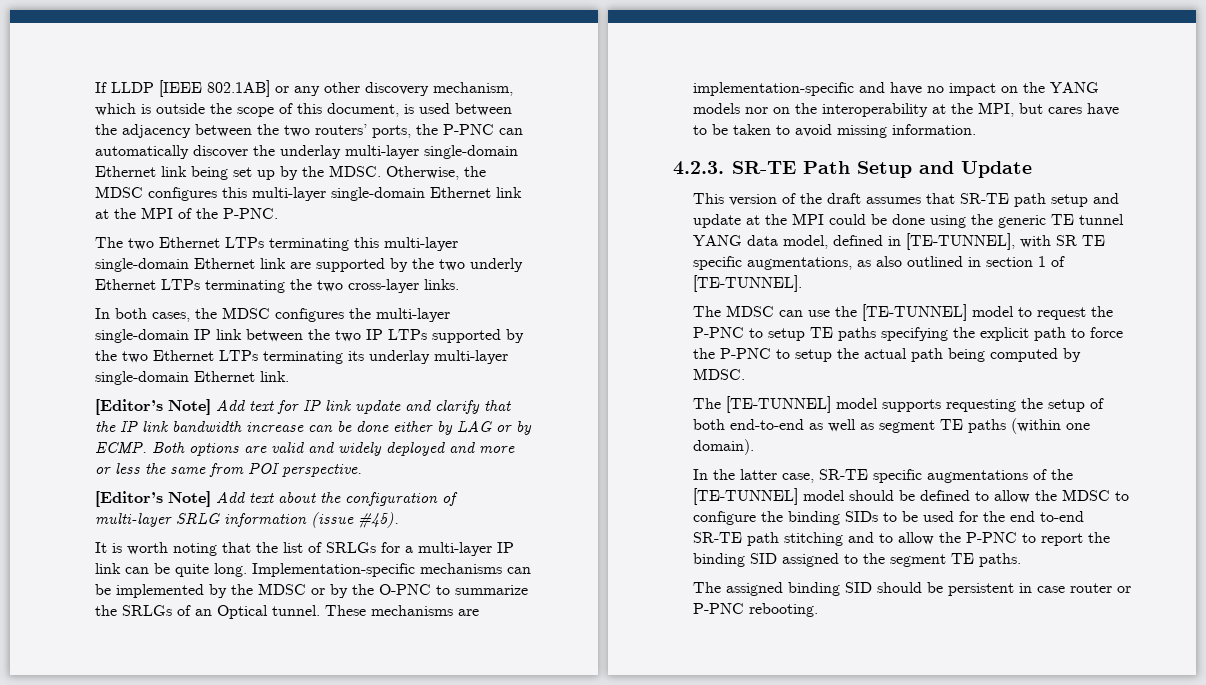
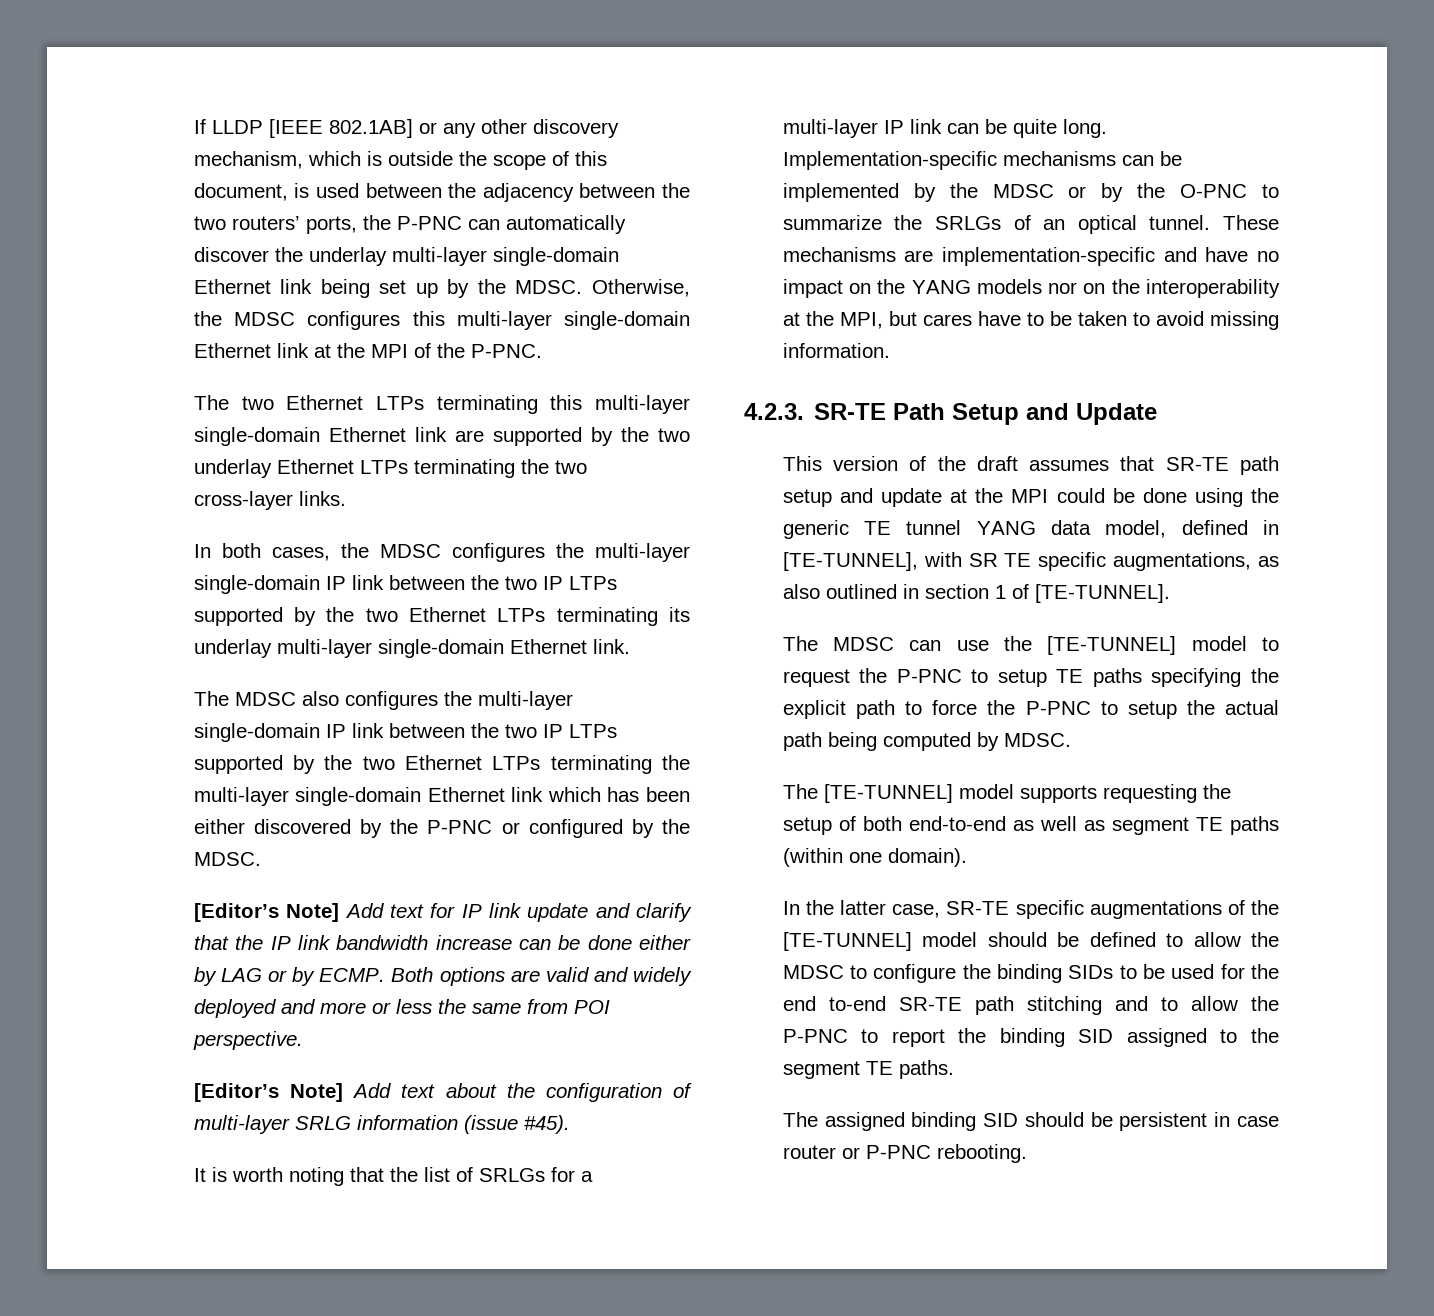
[469,258,523,272] underly -> [193,459,272,478] underlay
(289, 376) none -> [193,691,573,710] [193,723,617,742] [193,755,690,774] [193,787,691,806] [193,819,690,838] [193,852,261,866] // The MDSC also configures the multi-layer single-domain IP link between the two IP LTPs supported by the two Ethernet LTPs terminating the multi-layer single-domain Ethernet link which has been either discovered by the P-PNC or configured by the MDSC.
[216,605,268,619] Optical -> [1077,215,1137,234] optical

